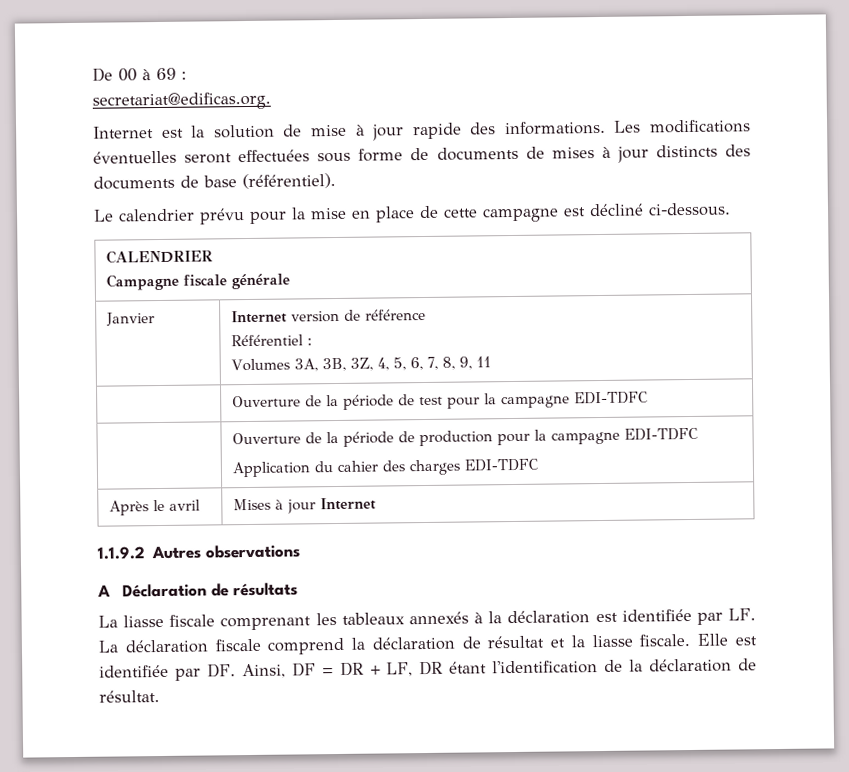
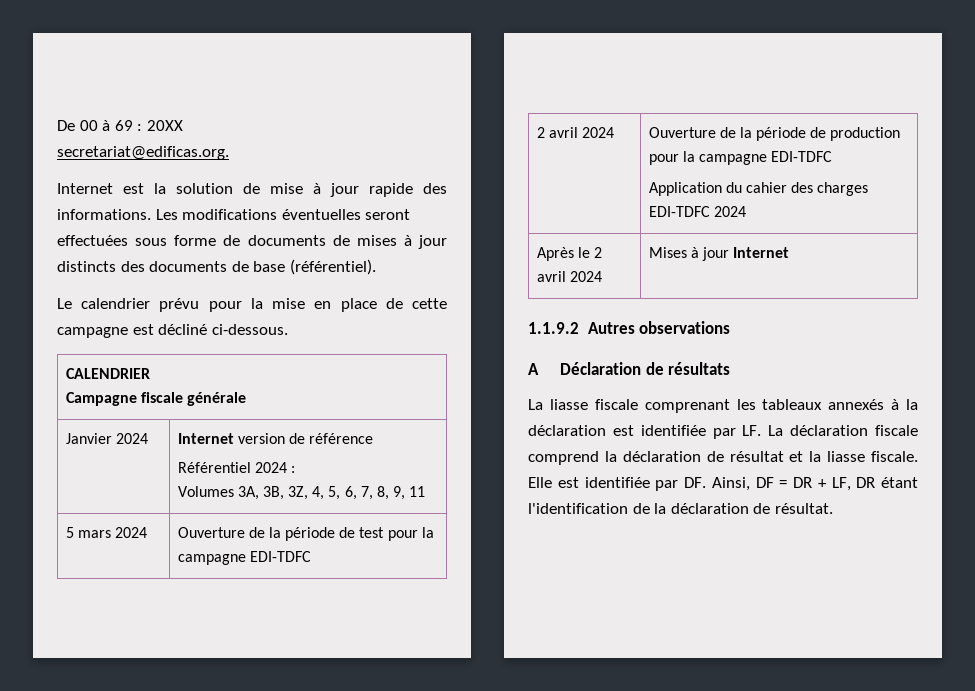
(187, 75) none -> [146,120,183,131] 20XX
(155, 319) none -> [115,433,148,444] 2024
(304, 340) none -> [254,462,287,473] 2024
(491, 362) none -> [65,527,147,538] 5 mars 2024
(648, 398) none -> [536,127,614,138] 2 avril 2024
(538, 465) none -> [713,206,746,217] 2024
[168,499,201,511] avril -> [593,247,602,258] [536,271,602,282] 2 avril 2024

